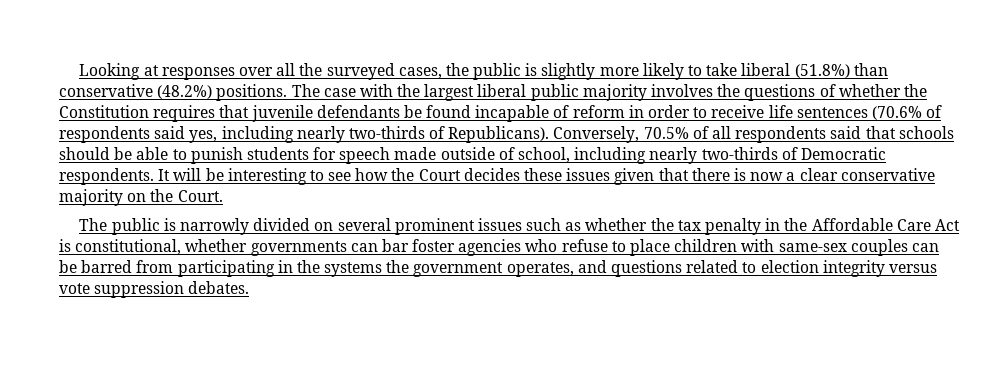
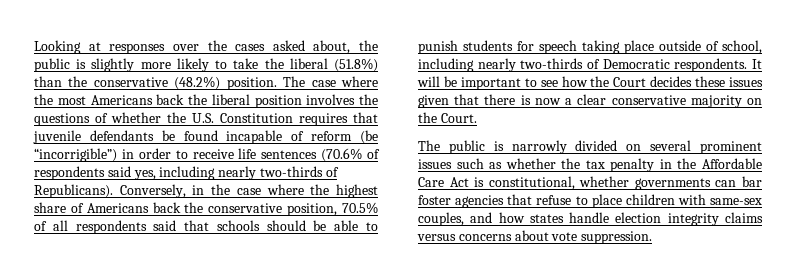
[276,63,442,80] all the surveyed cases, -> [207,40,351,54] the cases asked about,
(738, 69) none -> [264,58,284,69] the
(888, 69) none -> [68,76,88,87] the
[216,84,288,101] positions. -> [226,77,277,90] position.
[359,84,647,101] with the largest liberal public majority -> [341,76,378,87] [34,94,302,108] where the most Americans back the liberal position
(927, 90) none -> [192,113,214,123] U.S.
(625, 111) none -> [359,130,378,144] [34,148,117,162] (be “incorrigible”)
(640, 134) none -> [192,184,379,198] [34,202,338,216] in the case where the highest share of Americans back the conservative position,
[394,147,437,160] made -> [582,40,654,54] taking place
[227,168,307,185] interesting -> [460,77,521,90] important
[525,239,558,252] who -> [507,194,533,205] that
[850,239,939,256] [59,260,937,277] [59,281,250,298] couples can be barred from participating in the systems the government operates, and questions related to election integrity versus vote suppression debates. -> [418,212,763,226] [417,230,653,244] couples, and how states handle election integrity claims versus concerns about vote suppression.

